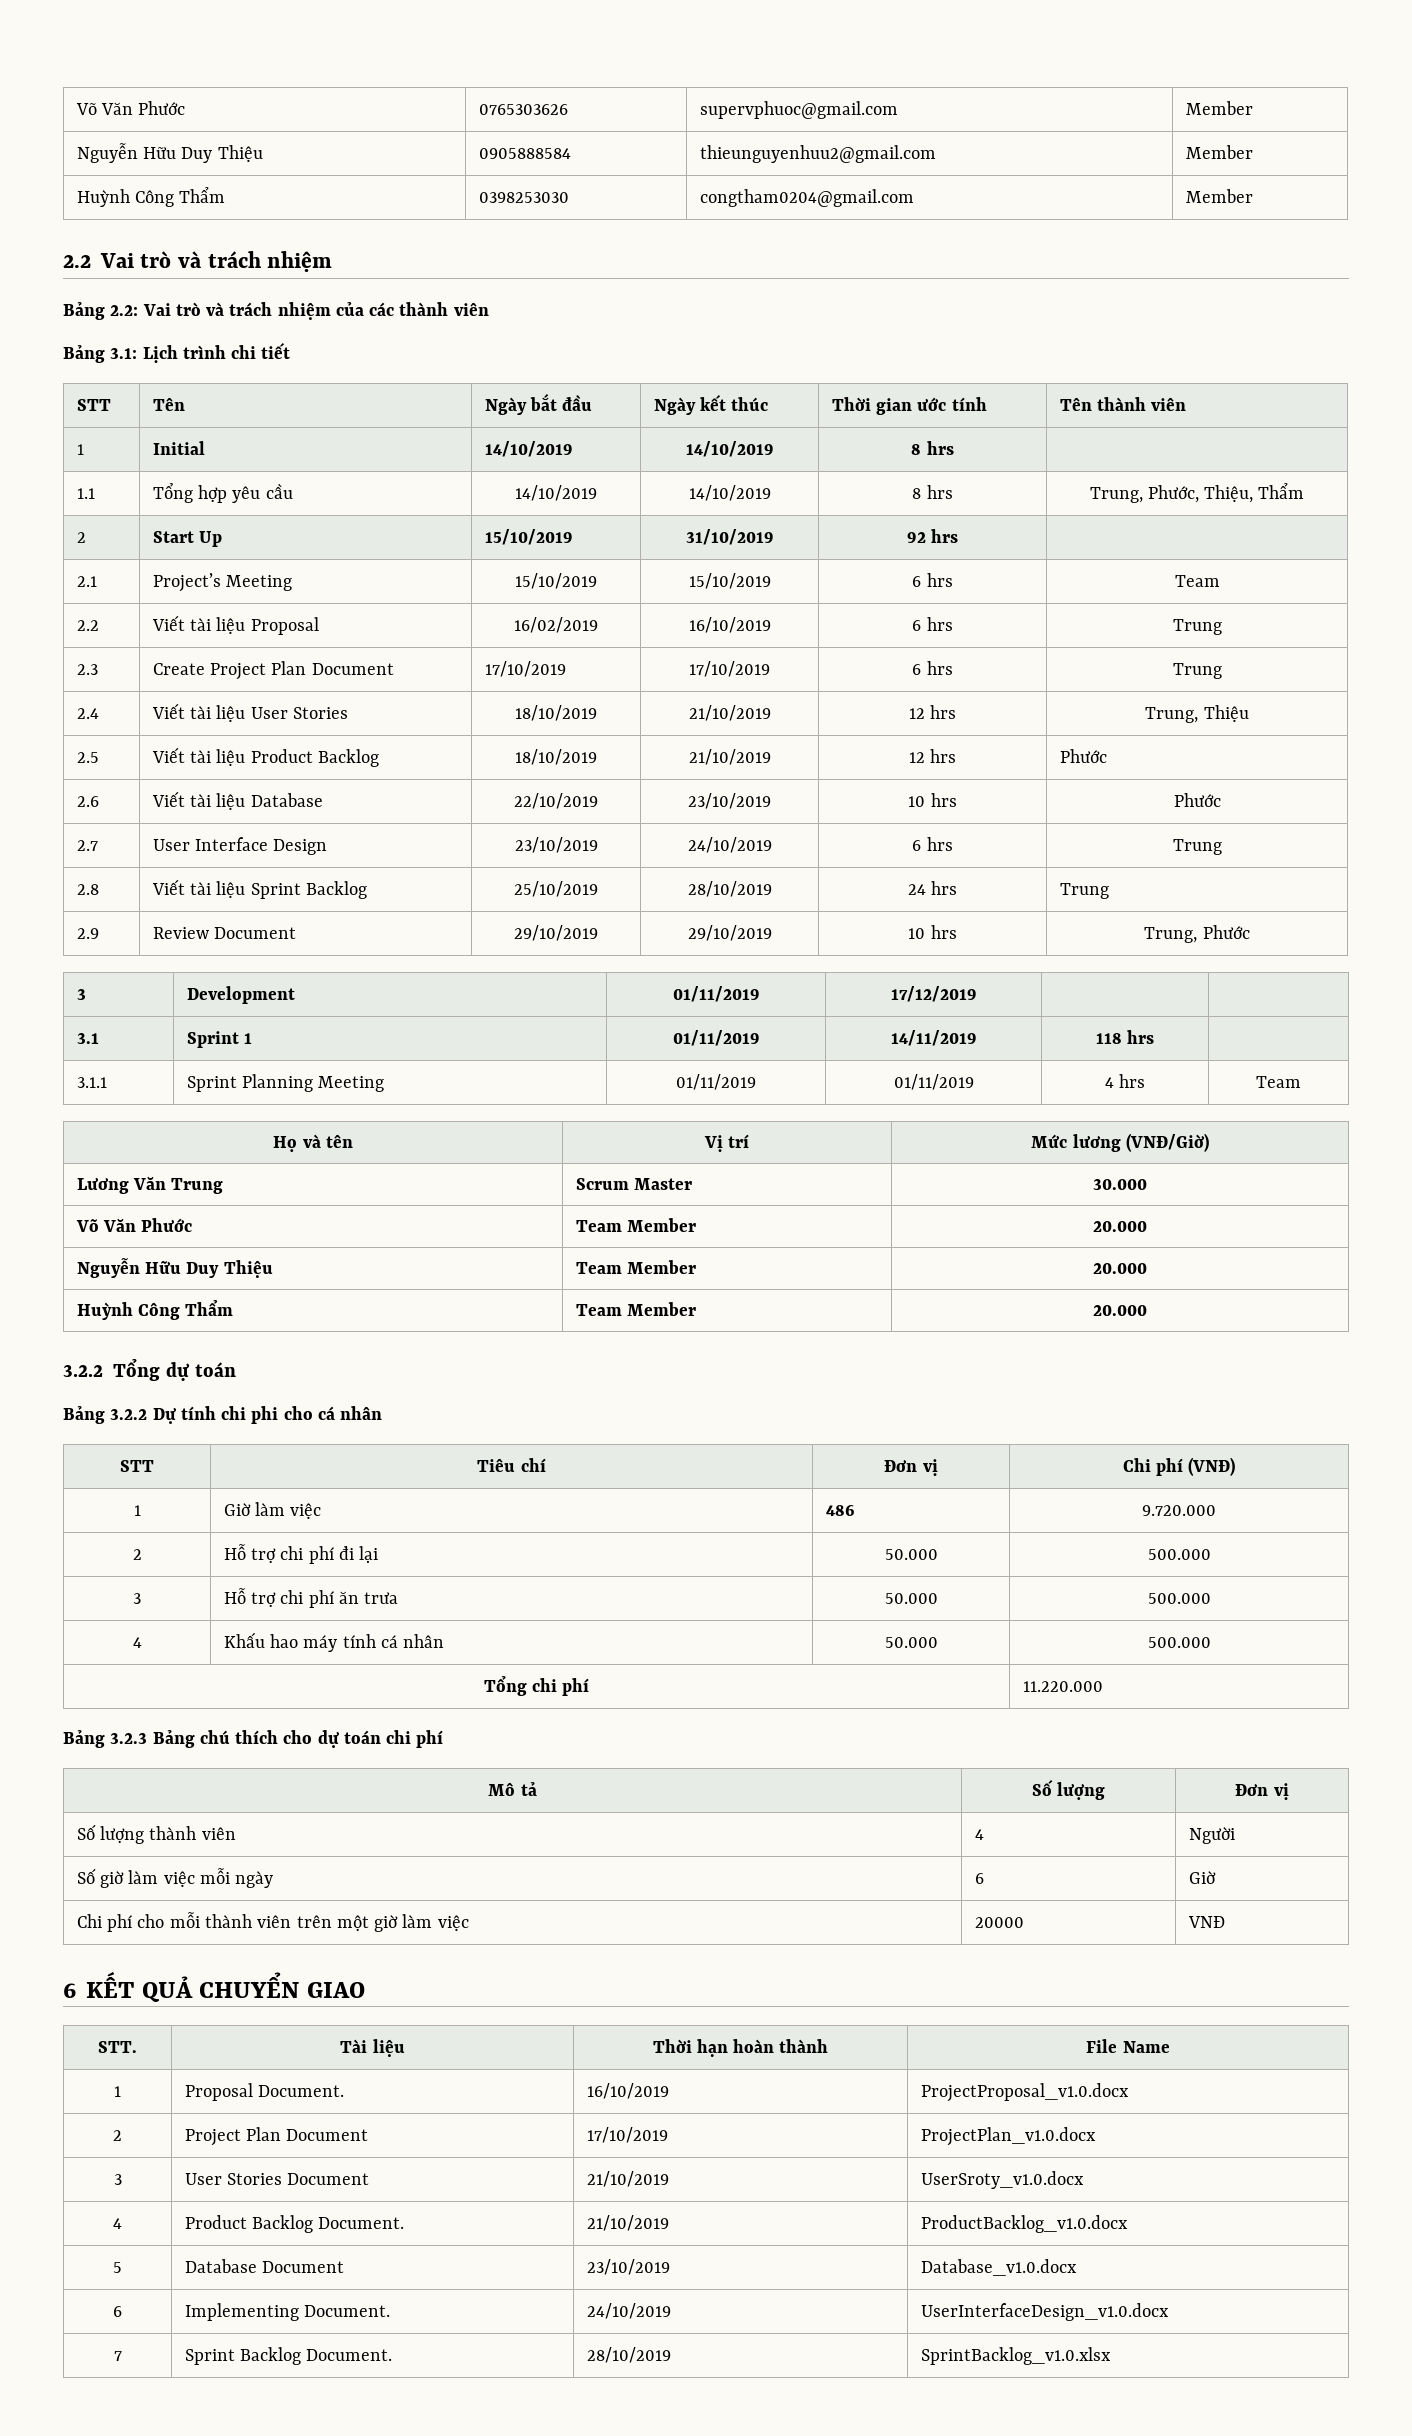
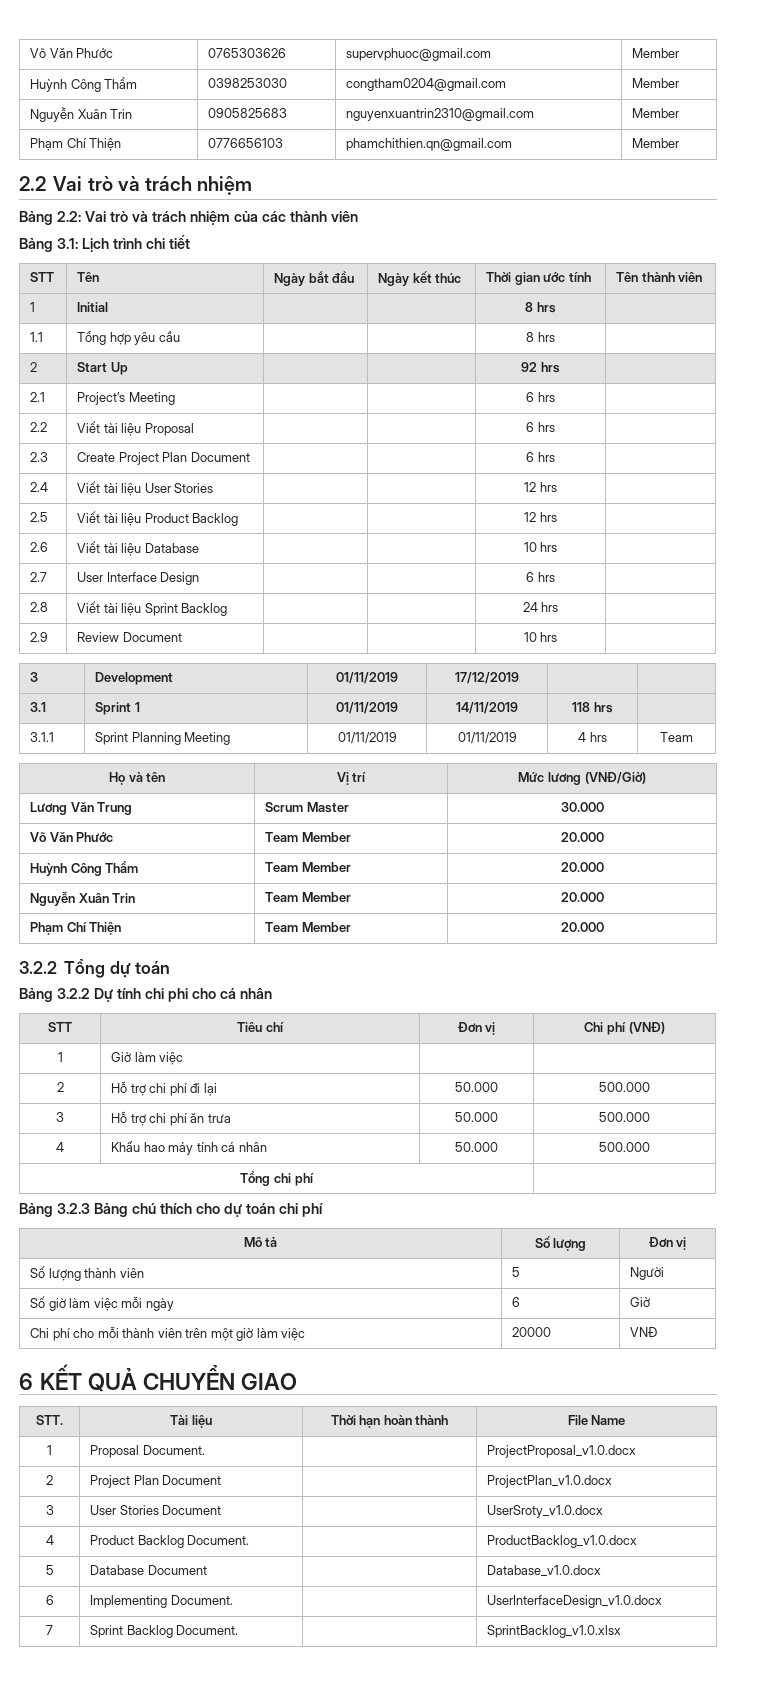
[76,143,263,163] [478,148,571,159] [699,145,936,163] [1185,145,1253,159] // Nguyễn Hữu Duy Thiệu | 0905888584 | thieunguyenhuu2@gmail.com | Member -> (680, 53) none
(1253, 196) none -> [30,107,133,122] [208,108,288,118] [346,108,535,121] [632,108,680,118] [30,138,122,151] [208,138,284,148] [346,138,513,151] [632,138,680,148] // Nguyễn Xuân Trin | 0905825683 | nguyenxuantrin2310@gmail.com | Member // Phạm Chí Thiện | 0776656103 | phamchithien.qn@gmail.com | Member
[484,441,573,457] [685,441,774,457] 14/10/2019 | 14/10/2019 -> (109, 307) |
[515,485,597,501] [688,485,771,501] [912,485,953,499] [1089,483,1305,503] 14/10/2019 | 14/10/2019 | 8 hrs | Trung, Phước, Thiệu, Thẩm -> [526,332,555,342] | | 8 hrs |
[484,529,573,545] [685,529,774,545] 15/10/2019 | 31/10/2019 -> (128, 368) |
[515,573,597,589] [688,573,771,589] [912,573,953,587] [1174,575,1220,587] 15/10/2019 | 15/10/2019 | 6 hrs | Team -> [526,392,555,402] | | 6 hrs |
[514,617,598,633] [688,617,771,633] [912,617,953,631] [1172,619,1222,635] 16/02/2019 | 16/10/2019 | 6 hrs | Trung -> [526,422,555,432] | | 6 hrs |
[484,661,566,677] [689,661,770,677] [912,661,953,675] [1172,663,1222,679] 17/10/2019 | 17/10/2019 | 6 hrs | Trung -> [526,452,555,462] | | 6 hrs |
[515,705,597,721] [688,705,771,721] [908,705,957,719] [1145,705,1249,723] 18/10/2019 | 21/10/2019 | 12 hrs | Trung, Thiệu -> [524,482,557,492] | | 12 hrs |
[515,749,597,765] [688,749,771,765] [908,749,957,763] [1059,749,1107,763] 18/10/2019 | 21/10/2019 | 12 hrs | Phước -> [524,512,557,522] | | 12 hrs |
[514,793,598,809] [688,793,771,809] [908,793,957,807] [1173,793,1221,807] 22/10/2019 | 23/10/2019 | 10 hrs | Phước -> [523,542,558,552] | | 10 hrs |
[514,837,598,853] [687,837,772,853] [912,837,953,851] [1172,839,1222,855] 23/10/2019 | 24/10/2019 | 6 hrs | Trung -> [526,572,555,582] | | 6 hrs |
[514,881,598,897] [687,881,772,897] 25/10/2019 | 28/10/2019 -> (228, 609) |
[1059,883,1109,899] Trung -> (559, 607) none
[514,925,598,941] [687,925,772,941] [908,925,957,939] [1144,925,1250,943] 29/10/2019 | 29/10/2019 | 10 hrs | Trung, Phước -> [523,632,558,642] | | 10 hrs |
[76,1258,273,1278] [575,1260,697,1274] [1093,1263,1147,1274] [76,1300,234,1320] Nguyễn Hữu Duy Thiệu | Team Member | 20.000 // Huỳnh Công Thẩm -> [30,861,139,876] [265,862,351,872] [560,862,604,872] [30,891,136,906] [265,892,351,902] [560,892,604,902] [30,922,122,935] Huỳnh Công Thẩm | Team Member | 20.000 // Nguyễn Xuân Trin | Team Member | 20.000 // Phạm Chí Thiện
[825,1505,855,1516] [1142,1505,1216,1516] 486 | 9.720.000 -> (184, 1058) |
[1022,1681,1103,1692] 11.220.000 -> (314, 1179) none
[974,1829,984,1840] 4 -> [512,1267,521,1277] 5
[586,2083,669,2099] 16/10/2019 -> (205, 1450) none
[586,2127,668,2143] 17/10/2019 -> (222, 1480) none
[586,2171,669,2187] 21/10/2019 -> (222, 1510) none
[586,2215,669,2231] 21/10/2019 -> (250, 1540) none
[586,2259,670,2275] 23/10/2019 -> (207, 1570) none
[586,2303,671,2319] 24/10/2019 -> (233, 1600) none
[586,2347,671,2363] 28/10/2019 -> (239, 1630) none

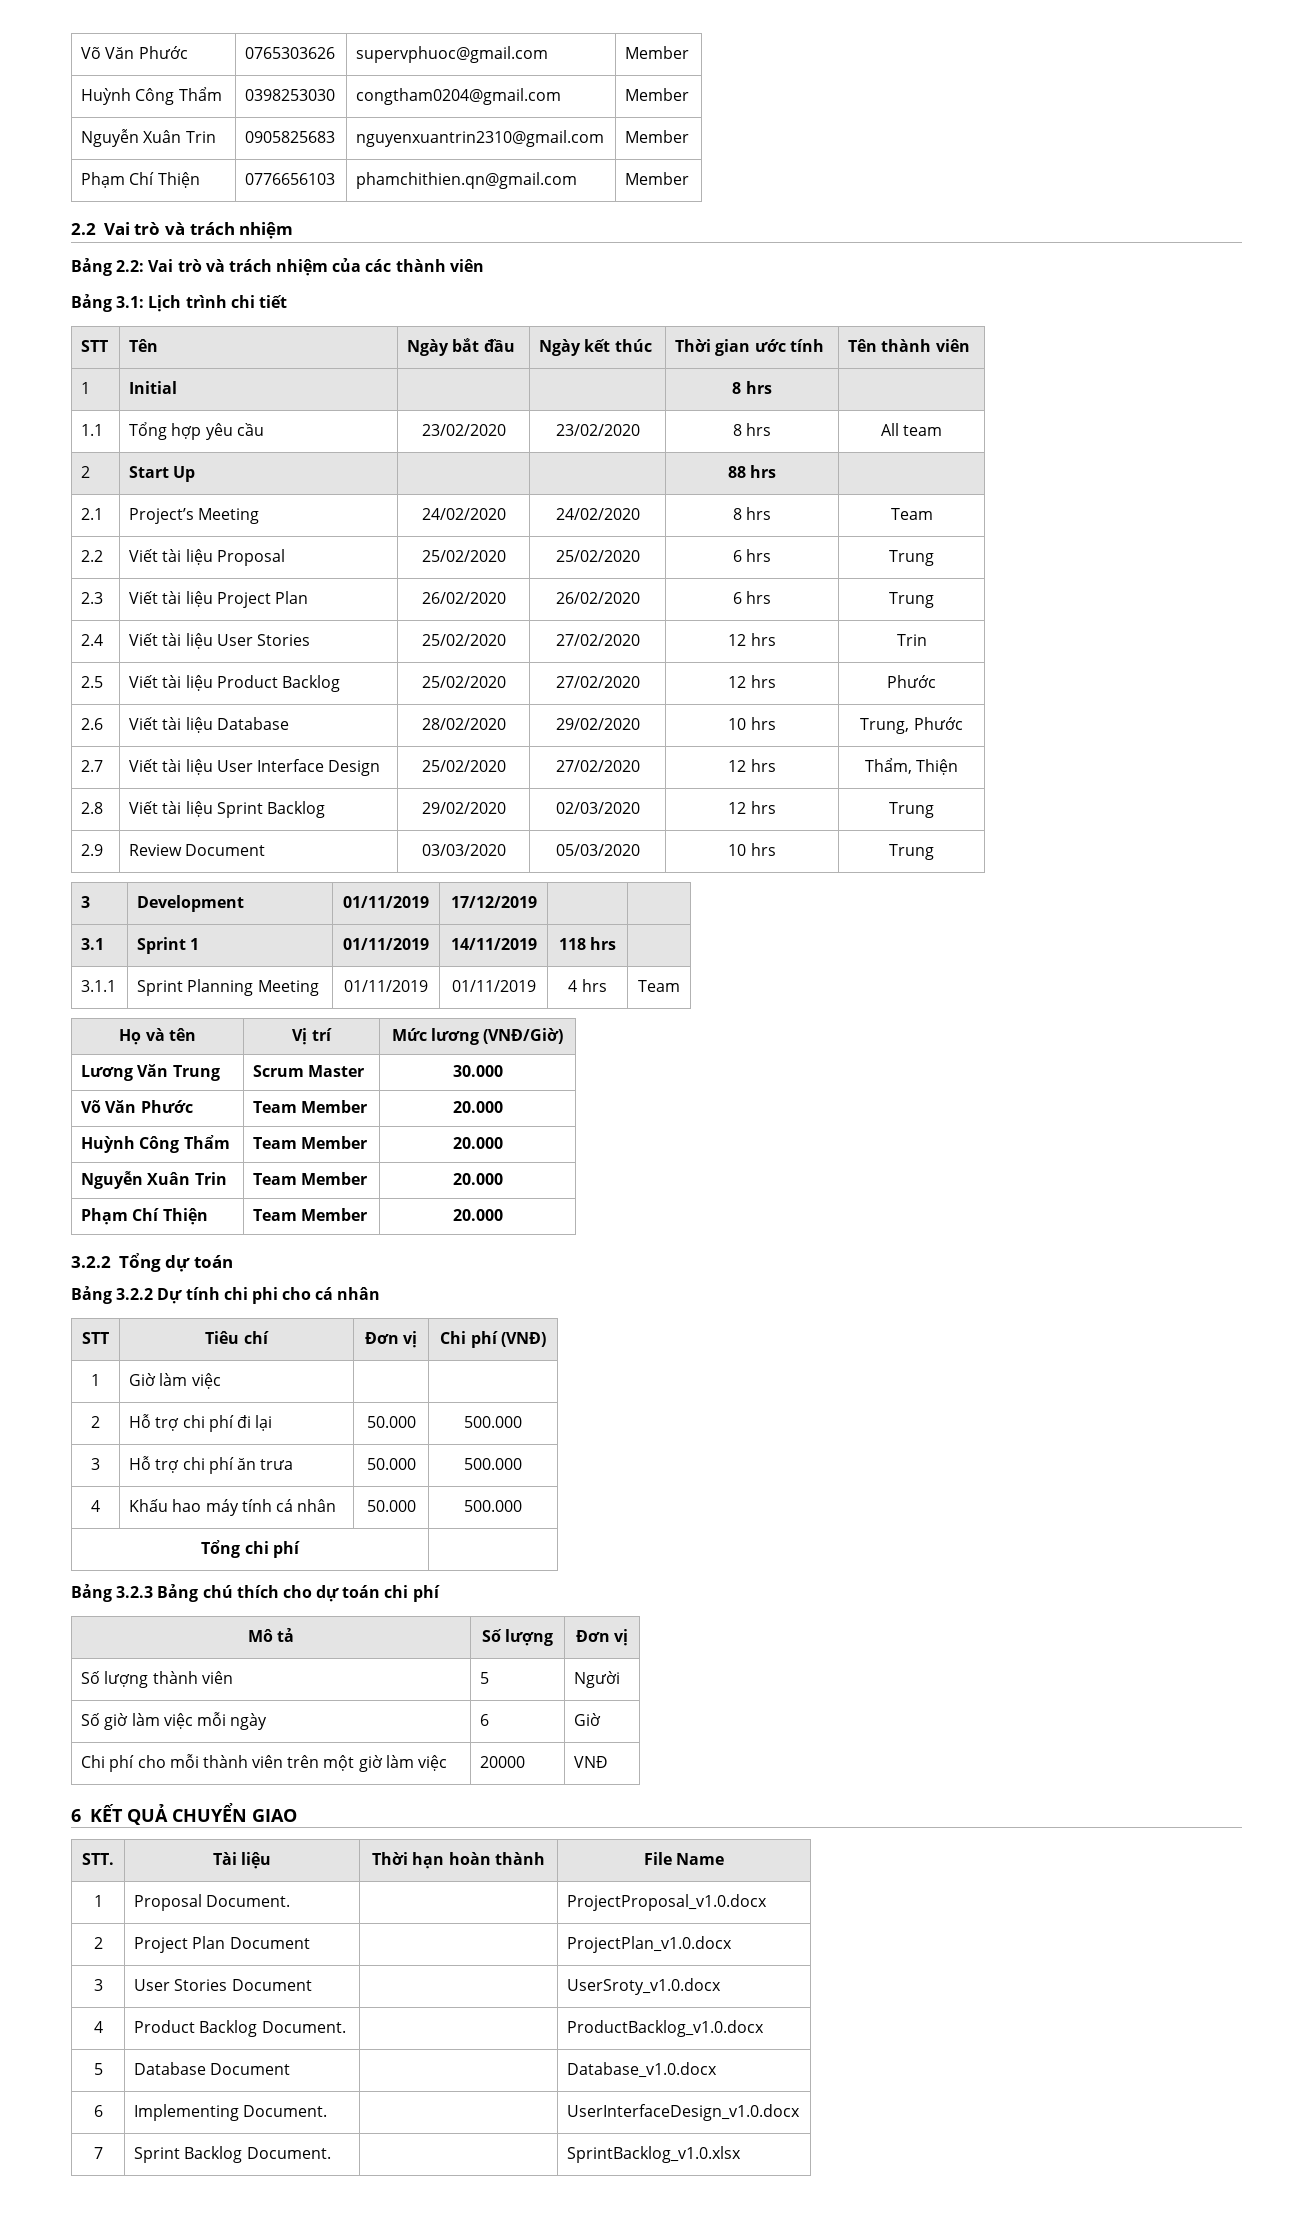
[526,332,555,342] | | 8 hrs | -> [421,424,506,436] [555,424,640,436] [732,423,772,436] [880,423,943,436] 23/02/2020 | 23/02/2020 | 8 hrs | All team
[521,362,538,372] 92 -> [727,466,746,478] 88
[526,392,555,402] | | 6 hrs | -> [421,508,506,520] [555,508,640,520] [732,507,772,520] [890,508,933,520] 24/02/2020 | 24/02/2020 | 8 hrs | Team
[526,422,555,432] | | 6 hrs | -> [421,550,506,562] [555,550,640,562] [732,549,772,562] [889,550,934,566] 25/02/2020 | 25/02/2020 | 6 hrs | Trung
[77,452,250,465] [526,452,555,462] Create Project Plan Document | | | 6 hrs | -> [129,591,308,608] [421,592,506,604] [555,592,640,604] [732,591,772,604] [889,592,934,608] Viết tài liệu Project Plan | 26/02/2020 | 26/02/2020 | 6 hrs | Trung
[524,482,557,492] | | 12 hrs | -> [421,634,506,646] [555,634,640,646] [728,633,776,646] [896,634,927,646] 25/02/2020 | 27/02/2020 | 12 hrs | Trin
[524,512,557,522] | | 12 hrs | -> [421,676,506,688] [555,676,640,688] [728,675,776,688] [887,675,936,688] 25/02/2020 | 27/02/2020 | 12 hrs | Phước
[523,542,558,552] | | 10 hrs | -> [421,718,506,730] [555,718,640,730] [728,717,776,730] [860,717,963,734] 28/02/2020 | 29/02/2020 | 10 hrs | Trung, Phước
(48, 577) none -> [129,759,213,775] Viết tài liệu
[526,572,555,582] | | 6 hrs | -> [421,760,506,772] [555,760,640,772] [728,759,776,772] [864,758,959,775] 25/02/2020 | 27/02/2020 | 12 hrs | Thẩm, Thiện
[522,602,559,612] | | 24 hrs | -> [421,802,506,814] [555,802,640,814] [728,801,776,814] [889,802,934,818] 29/02/2020 | 02/03/2020 | 12 hrs | Trung
[523,632,558,642] | | 10 hrs | -> [421,844,506,856] [555,844,640,856] [728,843,776,856] [889,844,934,860] 03/03/2020 | 05/03/2020 | 10 hrs | Trung

